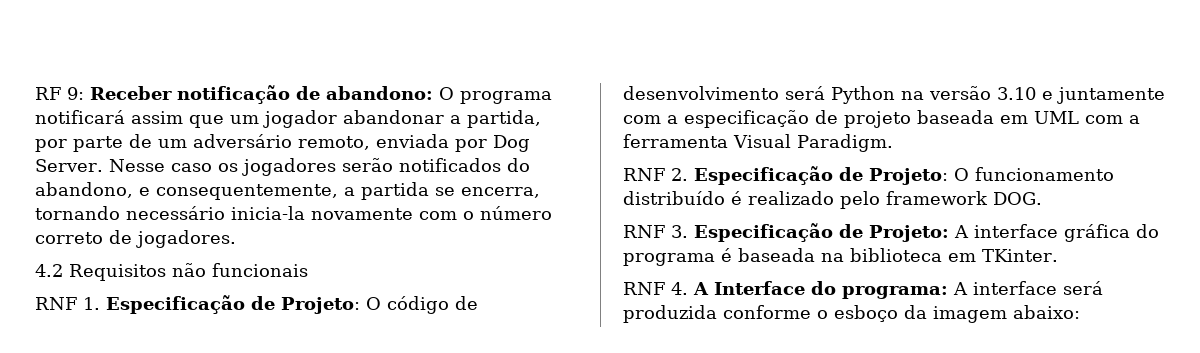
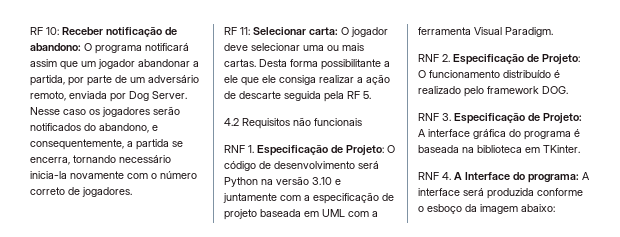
[35,87,84,100] RF 9: -> [30,27,59,35] RF 10:
(236, 239) none -> [224,27,388,37] [224,43,364,51] [224,59,390,70] [224,74,390,86] [224,91,371,102] // RF 11: Selecionar carta: O jogador deve selecionar uma ou mais cartas. Desta forma possibilitante a ele que ele consiga realizar a ação de descarte seguida pela RF 5.

